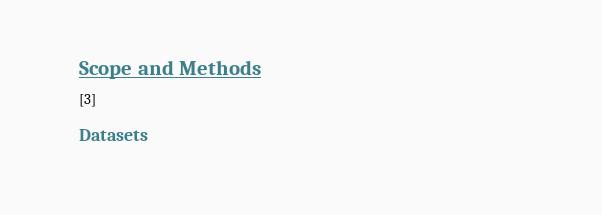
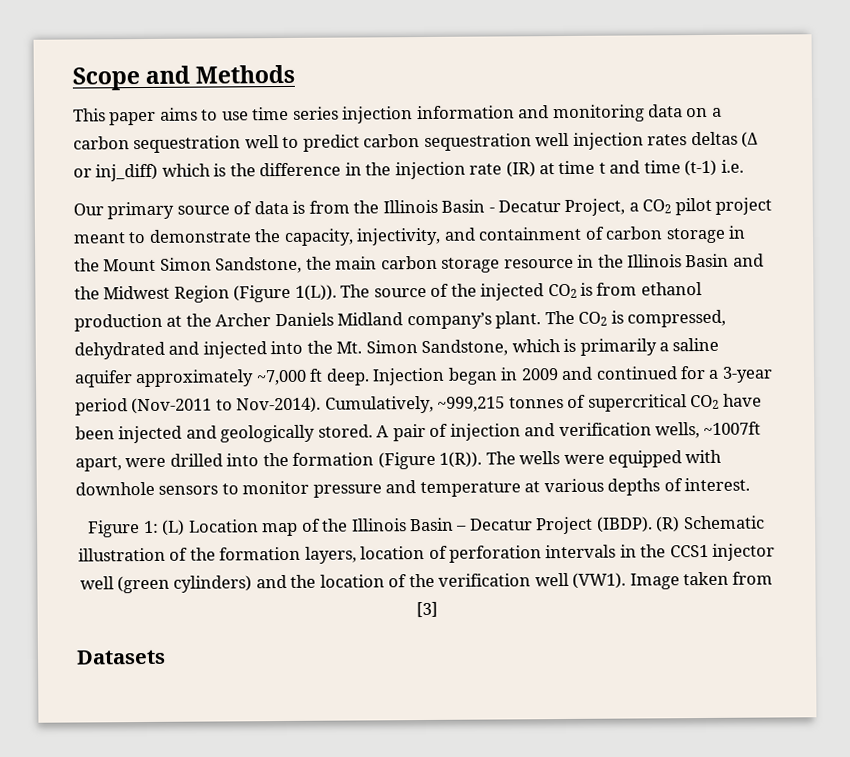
(262, 67) none -> [73,104,722,126] [73,131,759,154] [73,159,744,182] [73,197,773,220] [73,225,747,247] [74,253,764,274] [74,282,702,303] [74,309,727,332] [74,337,720,360] [74,365,773,388] [75,393,762,416] [75,421,762,444] [75,449,723,472] [75,477,751,498] [88,515,765,538] [77,543,776,564] [79,571,774,594] This paper aims to use time series injection information and monitoring data on a carbon sequestration well to predict carbon sequestration well injection rates deltas (Δ or inj_diff) which is the difference in the injection rate (IR) at time t and time (t-1) i.e. // Our primary source of data is from the Illinois Basin - Decatur Project, a CO2 pilot project meant to demonstrate the capacity, injectivity, and containment of carbon storage in the Mount Simon Sandstone, the main carbon storage resource in the Illinois Basin and the Midwest Region (Figure 1(L)). The source of the injected CO2 is from ethanol production at the Archer Daniels Midland company’s plant. The CO2 is compressed, dehydrated and injected into the Mt. Simon Sandstone, which is primarily a saline aquifer approximately ~7,000 ft deep. Injection began in 2009 and continued for a 3-year period (Nov-2011 to Nov-2014). Cumulatively, ~999,215 tonnes of supercritical CO2 have been injected and geologically stored. A pair of injection and verification wells, ~1007ft apart, were drilled into the formation (Figure 1(R)). The wells were equipped with downhole sensors to monitor pressure and temperature at various depths of interest. // Figure 1: (L) Location map of the Illinois Basin – Decatur Project (IBDP). (R) Schematic illustration of the formation layers, location of perforation intervals in the CCS1 injector well (green cylinders) and the location of the verification well (VW1). Image taken from

